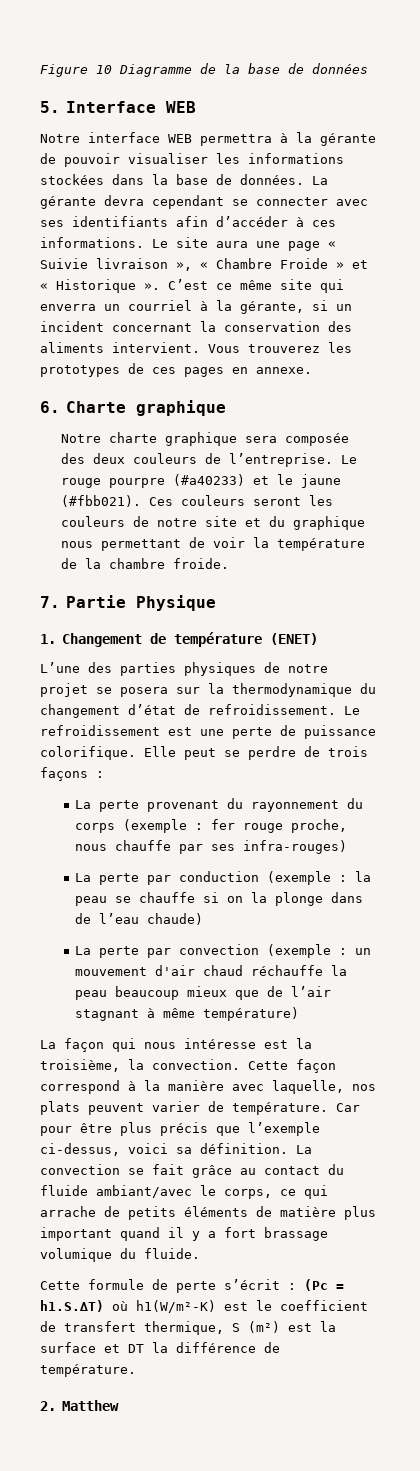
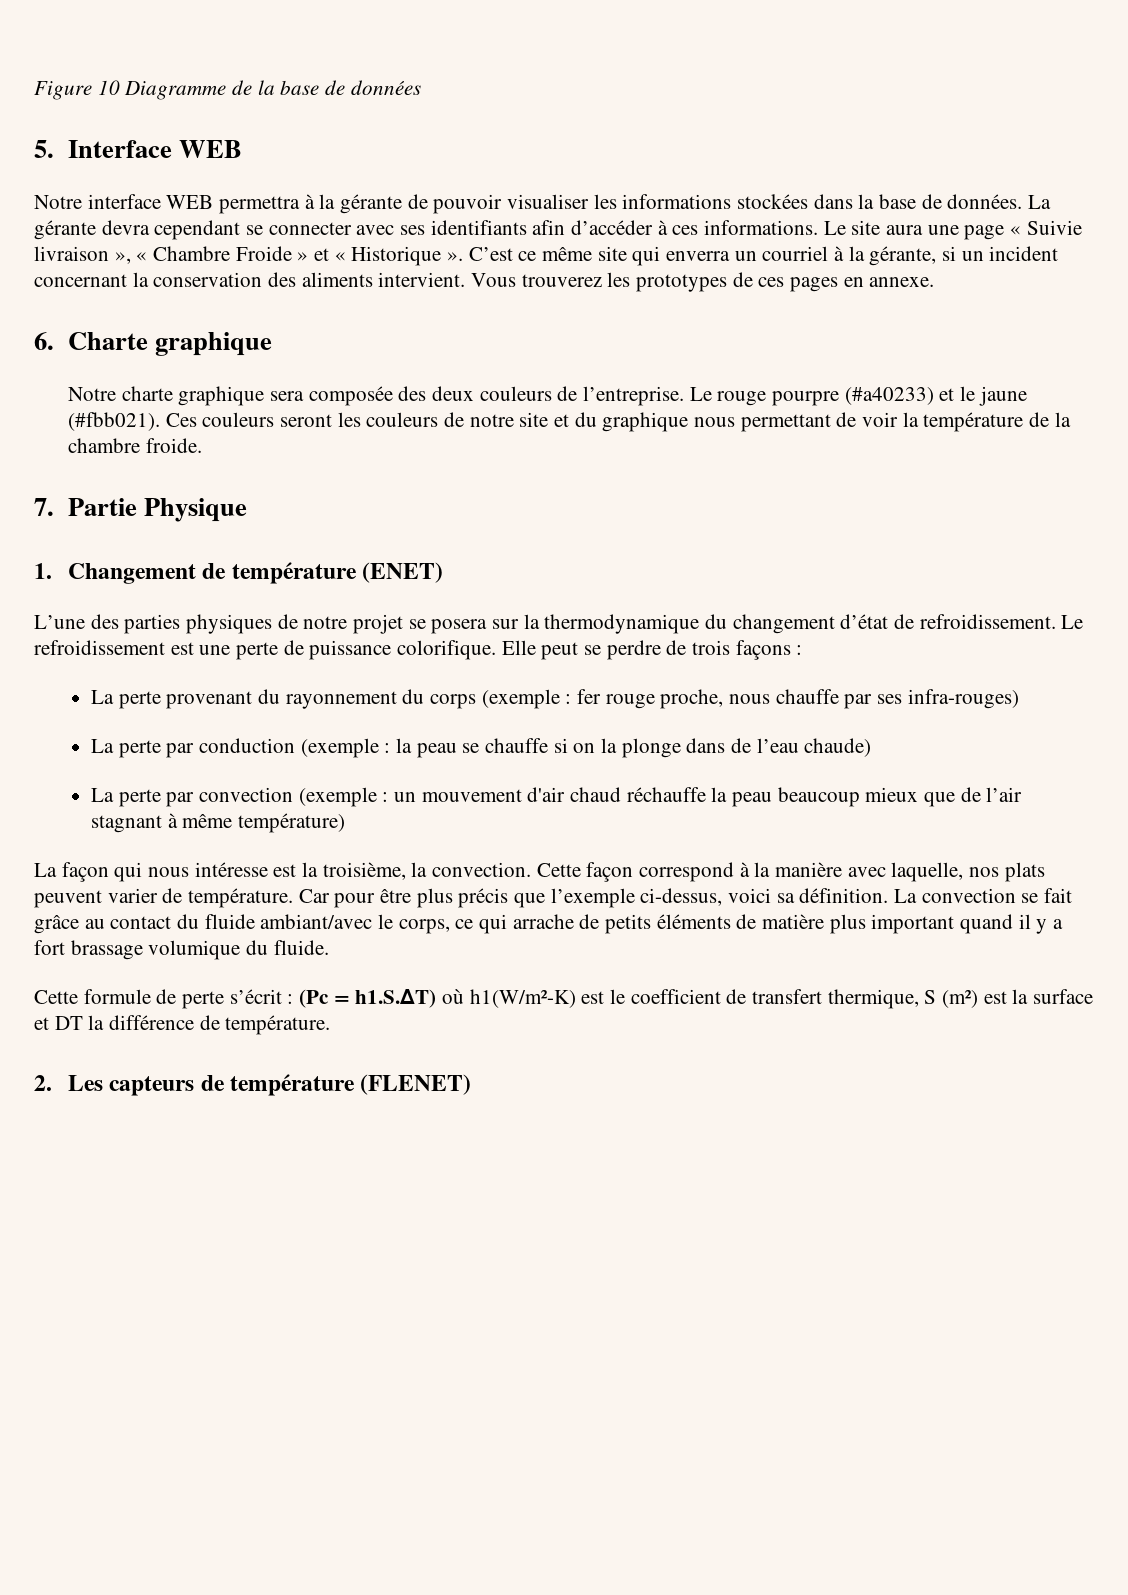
[62,1400,120,1411] Matthew -> [67,1074,472,1096] Les capteurs de température (FLENET)

